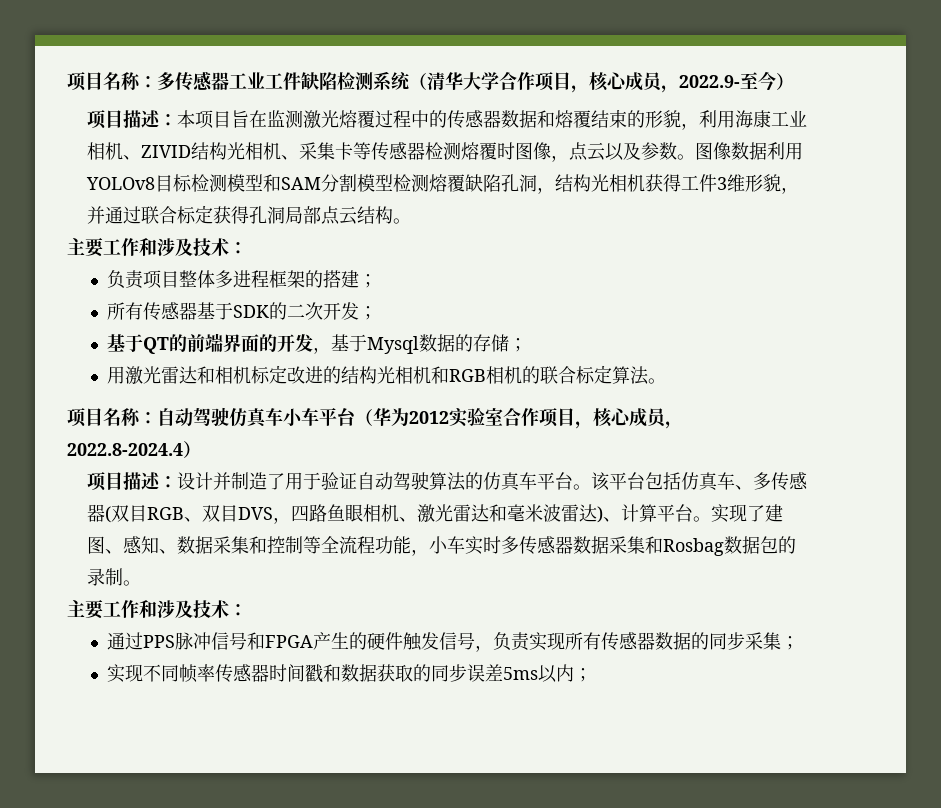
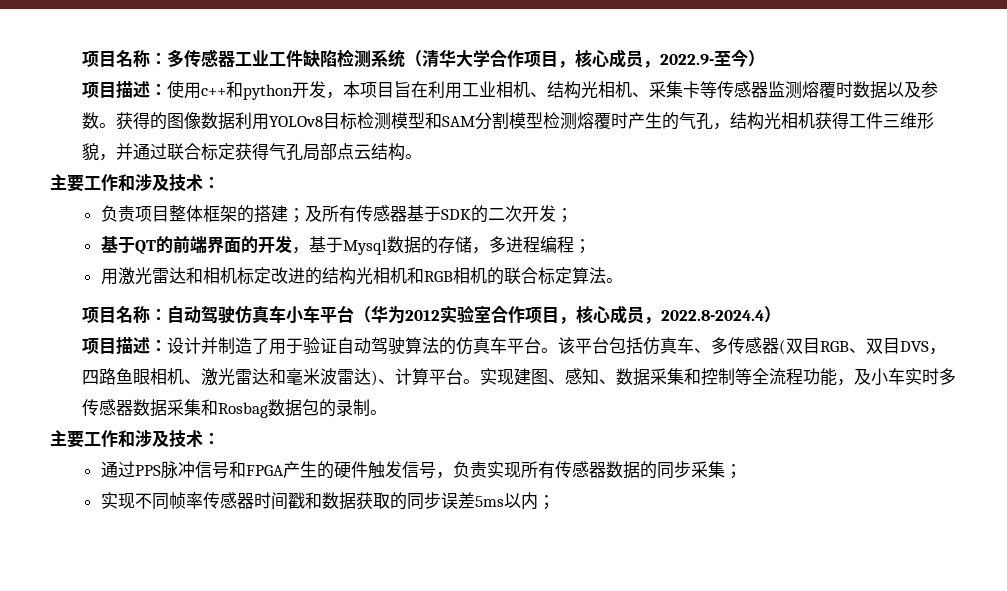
[176,110,771,130] 本项目旨在监测激光熔覆过程中的传感器数据和熔覆结束的形貌，利用海康 -> [167,80,463,100] 使用c++和python开发，本项目旨在利用
[140,145,191,158] ZIVID -> (548, 94) none
[424,142,605,162] 检测熔覆时图像，点云 -> [768,81,888,99] 监测熔覆时数据
(695, 157) none -> [116,112,168,130] 获得的
[464,174,537,192] 缺陷孔洞 -> [611,112,714,130] 时产生的气孔
[716,177,727,190] 3 -> [883,114,901,128] 三
[248,206,285,224] 孔洞 -> [269,143,304,160] 气孔
[214,270,269,288] 多进程 -> (203, 213) none
(377, 281) // -> [304,205,322,222] 及
(509, 343) none -> [471,236,574,254] ，多进程编程
[746,505,765,522] 了 -> (515, 377) none
(429, 552) none -> [854,368,872,385] 及

